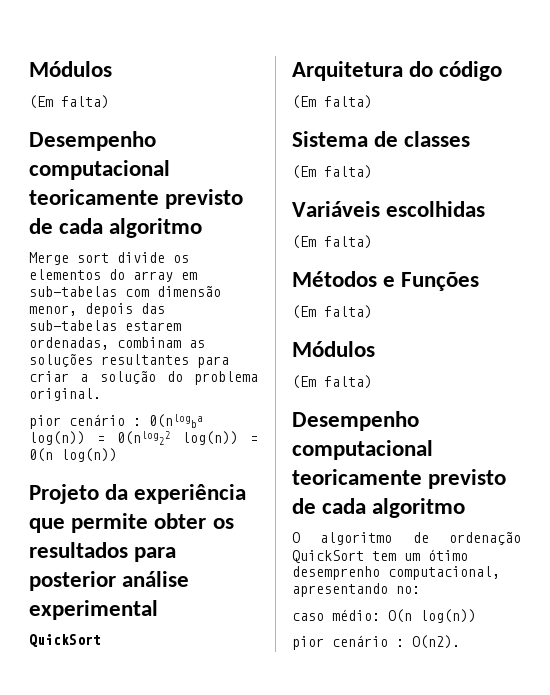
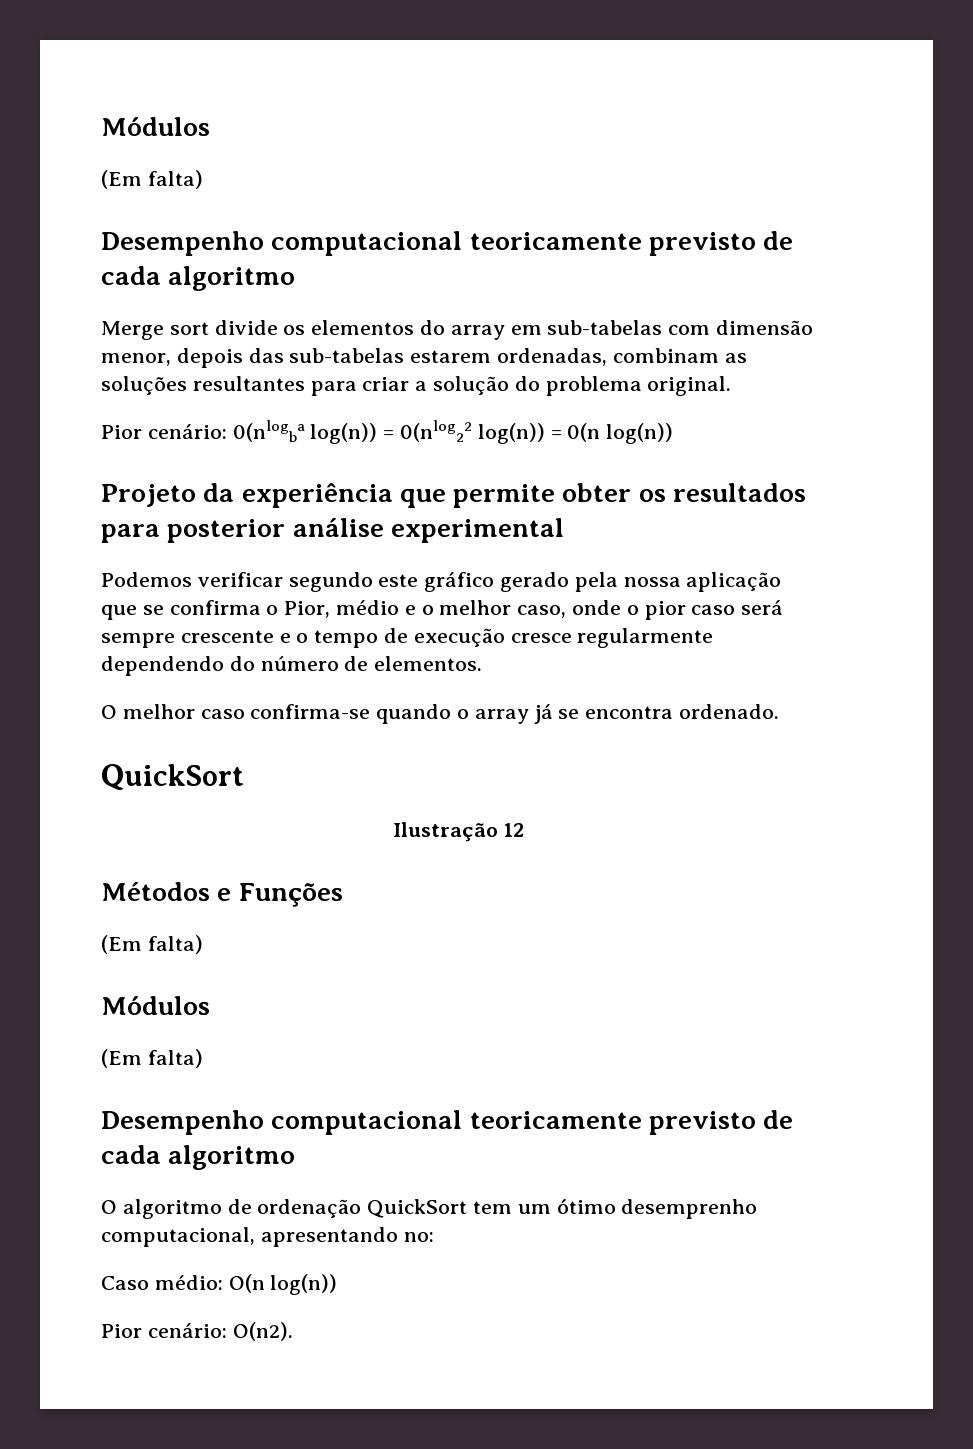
[29,414,141,429] pior cenário : -> [101,424,227,439] Pior cenário:
[29,634,101,647] [292,61,503,81] [292,95,372,109] [292,131,471,147] [292,165,372,179] [292,201,486,217] [292,235,372,249] QuickSort // Arquitetura do código // (Em falta) // Sistema de classes // (Em falta) // Variáveis escolhidas // (Em falta) -> [101,572,782,592] [101,600,784,620] [101,628,714,648] [101,656,483,676] [101,704,780,724] [101,764,244,791] [392,822,525,842] Podemos verificar segundo este gráfico gerado pela nossa aplicação que se confirma o Pior, médio e o melhor caso, onde o pior caso será sempre crescente e o tempo de execução cresce regularmente dependendo do número de elementos. // O melhor caso confirma-se quando o array já se encontra ordenado. // QuickSort // Ilustração 12
[292,613,324,621] caso -> [101,1276,149,1290] Caso
[292,635,404,650] pior cenário : -> [101,1323,227,1338] Pior cenário:

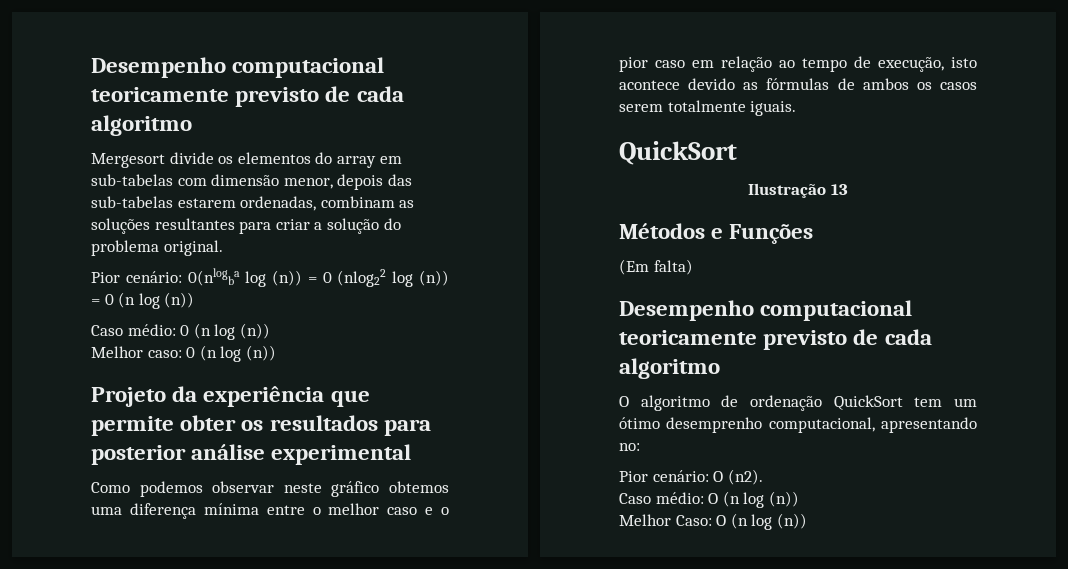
[101,116,210,136] [101,170,203,189] [101,231,794,256] [101,266,296,291] [101,321,209,340] Módulos // (Em falta) // Desempenho computacional teoricamente previsto de cada algoritmo // Merge sort -> [91,57,385,78] [91,86,404,107] [91,115,192,136] [91,153,165,168] Desempenho computacional teoricamente previsto de cada algoritmo // Mergesort
[310,420,674,444] log(n)) = 0(nlog22 log(n)) = 0(n log(n)) -> [245,269,449,287] [91,292,195,309] [91,323,270,340] [91,345,276,362] log (n)) = 0 (nlog22 log (n)) = 0 (n log (n)) // Caso médio: 0 (n log (n)) // Melhor caso: 0 (n log (n))
[101,572,782,592] [101,600,784,620] [101,628,714,648] [101,656,483,676] [101,704,780,724] Podemos verificar segundo este gráfico gerado pela nossa aplicação que se confirma o Pior, médio e o melhor caso, onde o pior caso será sempre crescente e o tempo de execução cresce regularmente dependendo do número de elementos. // O melhor caso confirma-se quando o array já se encontra ordenado. -> [91,481,449,497] [91,503,449,519] [619,56,977,72] [619,78,977,90] [619,100,797,116] Como podemos observar neste gráfico obtemos uma diferença mínima entre o melhor caso e o pior caso em relação ao tempo de execução, isto acontece devido as fórmulas de ambos os casos serem totalmente iguais.
[503,823,525,837] 12 -> [830,184,848,195] 13
[101,995,210,1015] [101,1049,203,1068] // Módulos // (Em falta) -> (693, 267) none
[101,1274,338,1295] [101,1322,293,1341] Caso médio: O(n log(n)) // Pior cenário: O(n2). -> [619,469,763,485] [619,491,799,508] [619,513,807,530] Pior cenário: O (n2). // Caso médio: O (n log (n)) // Melhor Caso: O (n log (n))

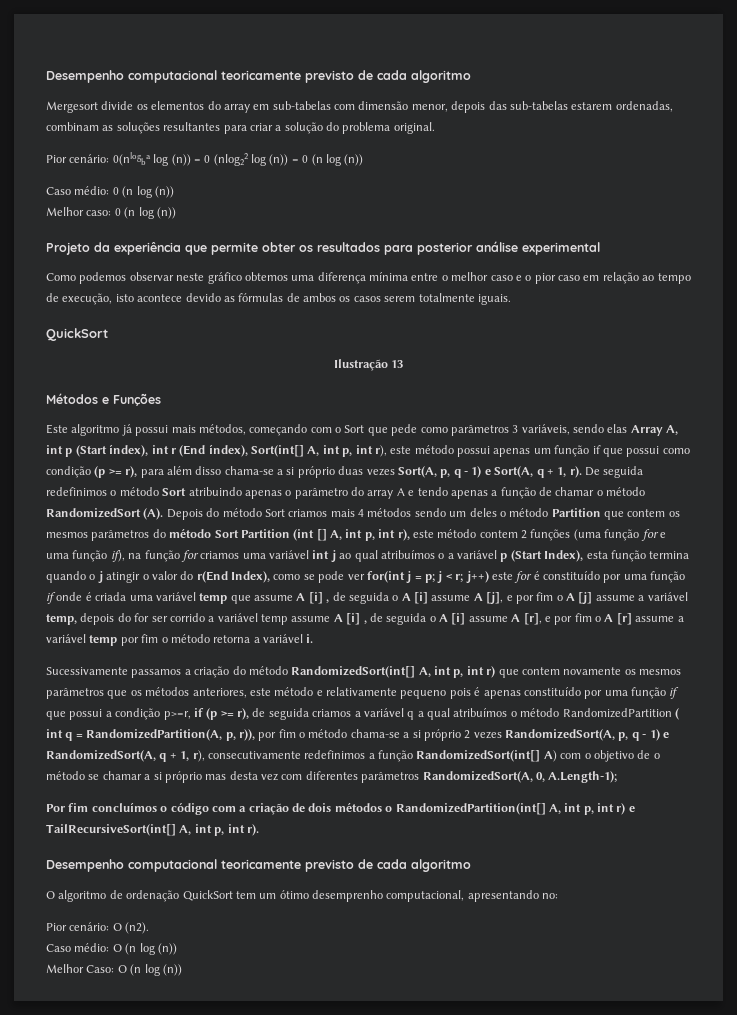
[619,259,693,275] (Em falta) -> [46,424,679,436] [46,444,690,457] [46,466,644,478] [46,487,646,499] [46,508,680,520] [46,529,666,541] [46,550,690,562] [46,571,686,583] [46,592,688,604] [46,613,684,625] [46,634,314,646] [46,666,681,678] [46,687,680,699] [46,708,679,720] [46,729,669,741] [46,750,660,762] [46,771,618,783] [46,802,635,815] [46,824,259,836] Este algoritmo já possui mais métodos, começando com o Sort que pede como parâmetros 3 variáveis, sendo elas Array A, int p (Start índex), int r (End índex), Sort(int[] A, int p, int r), este método possui apenas um função if que possui como condição (p >= r), para além disso chama-se a si próprio duas vezes Sort(A, p, q - 1) e Sort(A, q + 1, r). De seguida redefinimos o método Sort atribuindo apenas o parâmetro do array A e tendo apenas a função de chamar o método RandomizedSort (A). Depois do método Sort criamos mais 4 métodos sendo um deles o método Partition que contem os mesmos parâmetros do método Sort Partition (int [] A, int p, int r), este método contem 2 funções (uma função for e uma função if), na função for criamos uma variável int j ao qual atribuímos o a variável p (Start Index), esta função termina quando o j atingir o valor do r(End Index), como se pode ver for(int j = p; j < r; j++) este for é constituído por uma função if onde é criada uma variável temp que assume A [i] , de seguida o A [i] assume A [j], e por fim o A [j] assume a variável temp, depois do for ser corrido a variável temp assume A [i] , de seguida o A [i] assume A [r], e por fim o A [r] assume a variável temp por fim o método retorna a variável i. // Sucessivamente passamos a criação do método RandomizedSort(int[] A, int p, int r) que contem novamente os mesmos parâmetros que os métodos anteriores, este método e relativamente pequeno pois é apenas constituído por uma função if que possui a condição p>=r, if (p >= r), de seguida criamos a variável q a qual atribuímos o método RandomizedPartition ( int q = RandomizedPartition(A, p, r)), por fim o método chama-se a si próprio 2 vezes RandomizedSort(A, p, q - 1) e RandomizedSort(A, q + 1, r), consecutivamente redefinimos a função RandomizedSort(int[] A) com o objetivo de o método se chamar a si próprio mas desta vez com diferentes parâmetros RandomizedSort(A, 0, A.Length-1); // Por fim concluímos o código com a criação de dois métodos o RandomizedPartition(int[] A, int p, int r) e TailRecursiveSort(int[] A, int p, int r).

